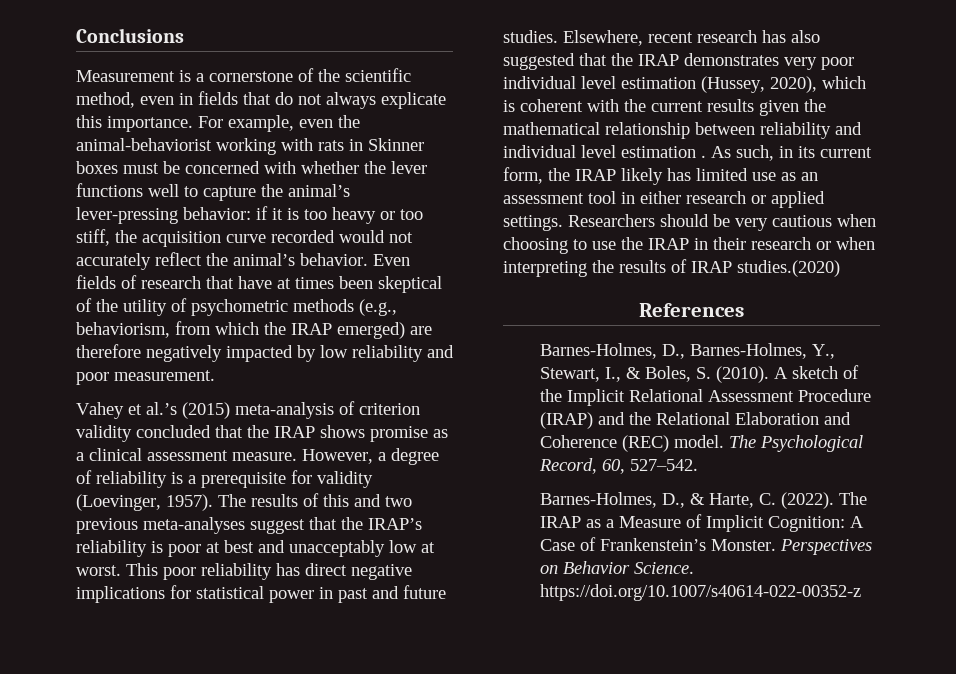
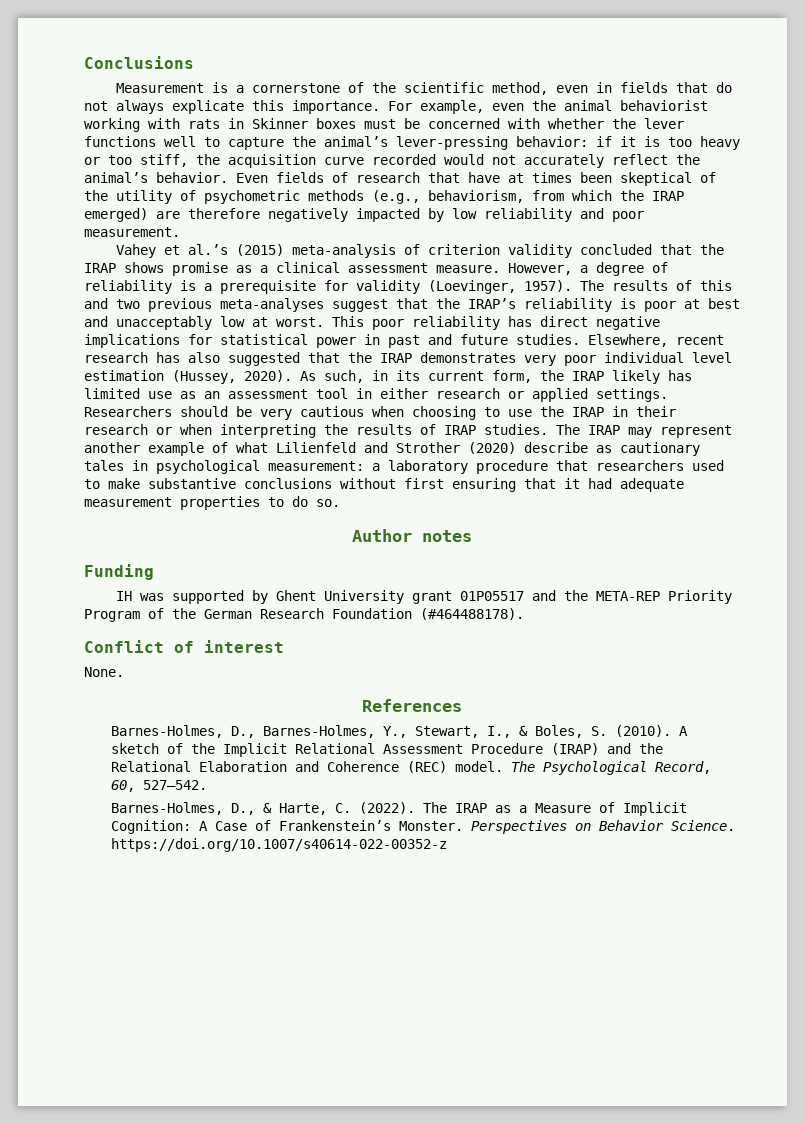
[76,138,212,151] animal-behaviorist -> [564,100,708,111] animal behaviorist
[770,76,866,93] [503,99,826,116] [503,122,862,139] [503,145,706,158] 2020), which is coherent with the current results given the mathematical relationship between reliability and individual level estimation . -> [244,370,292,382] 2020).
[737,260,840,277] studies.(2020) -> [484,424,732,438] [84,442,700,456] [84,460,724,474] [84,478,684,492] [84,496,340,510] [352,529,472,542] [84,564,154,580] [116,590,733,604] [84,608,524,622] [84,640,284,653] [84,667,124,677] studies. The IRAP may represent another example of what Lilienfeld and Strother (2020) describe as cautionary tales in psychological measurement: a laboratory procedure that researchers used to make substantive conclusions without first ensuring that it had adequate measurement properties to do so. // Author notes // Funding // IH was supported by Ghent University grant 01P05517 and the META-REP Priority Program of the German Research Foundation (#464488178). // Conflict of interest // None.

